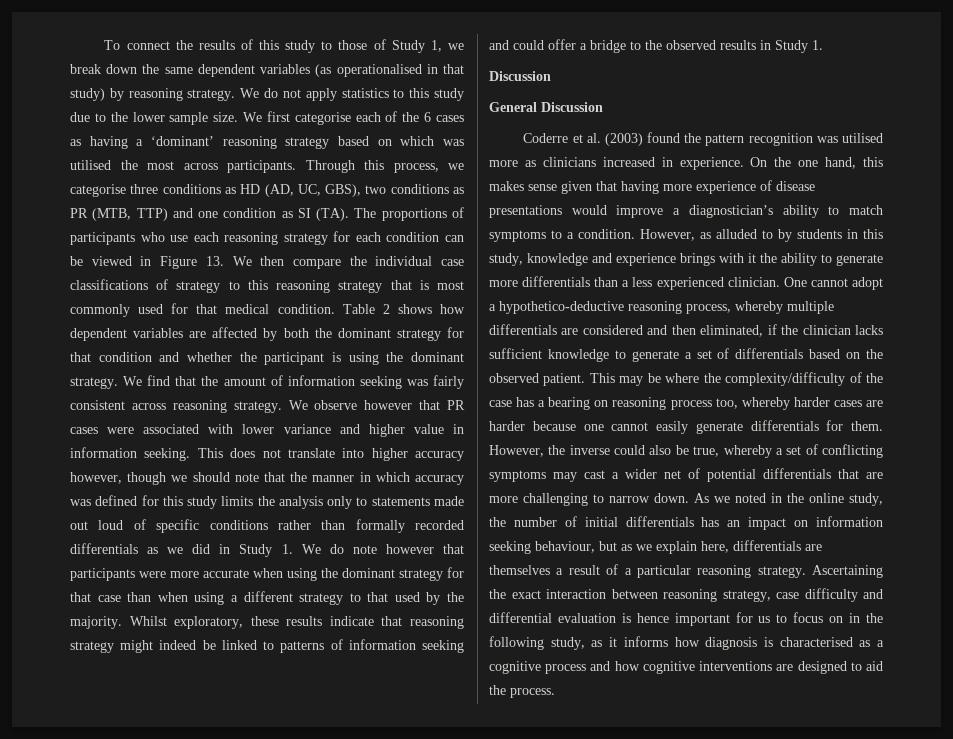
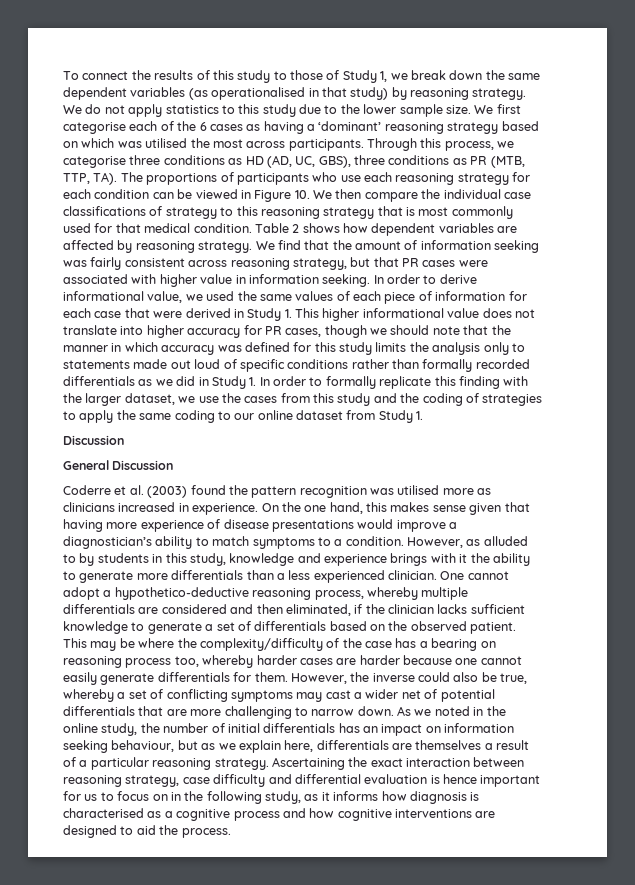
[365,185,387,194] two -> [354,155,385,165] three
[136,208,350,221] TTP) and one condition as SI (TA). -> [63,172,118,185] TTP, TA).
[205,256,224,266] 13. -> [294,190,310,199] 10.
[283,327,464,341] [70,352,465,365] both the dominant strategy for that condition and whether the participant is using the dominant -> [135,241,195,253] reasoning
[233,400,413,413] strategy. We observe however -> [292,257,371,270] strategy, but
[242,424,360,434] lower variance and -> (157, 279) none
[197,448,223,458] This -> [373,274,477,284] [63,291,527,304] [63,308,480,321] In order to derive informational value, we used the same values of each piece of information for each case that were derived in Study 1. This higher informational value
[70,472,122,484] however, -> [243,325,322,337] for PR cases,
[301,544,464,554] [70,567,464,581] [70,591,464,605] [70,616,464,629] [70,639,465,653] [489,39,771,53] We do note however that participants were more accurate when using the dominant strategy for that case than when using a different strategy to that used by the majority. Whilst exploratory, these results indicate that reasoning strategy might indeed be linked to patterns of information seeking and could offer a bridge to the observed results in -> [259,376,529,389] [63,393,543,406] [63,410,376,423] In order to formally replicate this finding with the larger dataset, we use the cases from this study and the coding of strategies to apply the same coding to our online dataset from

